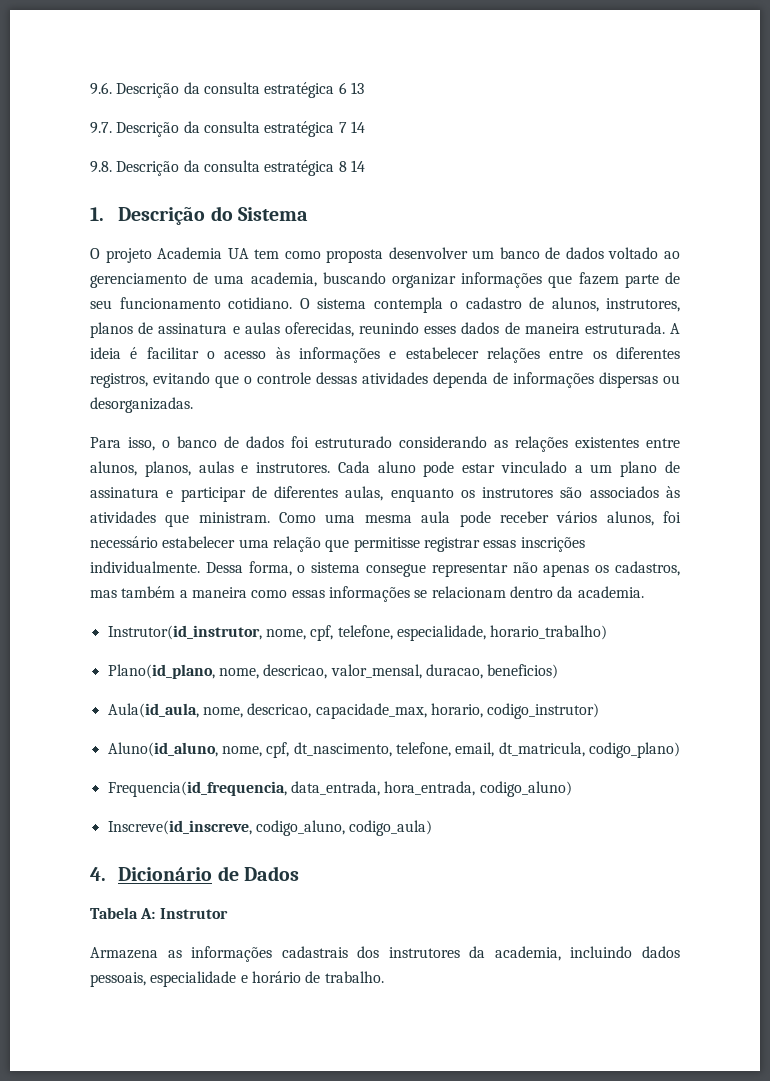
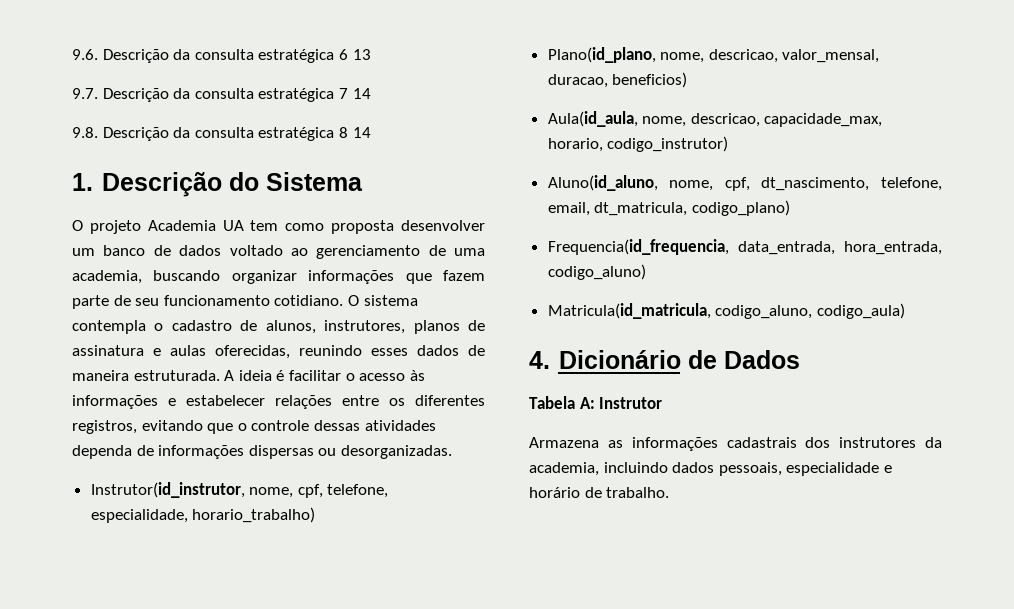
[90,436,680,452] [90,461,680,477] [90,486,680,502] [90,511,682,527] [90,536,585,552] [90,561,680,577] [90,586,644,602] // Para isso, o banco de dados foi estruturado considerando as relações existentes entre alunos, planos, aulas e instrutores. Cada aluno pode estar vinculado a um plano de assinatura e participar de diferentes aulas, enquanto os instrutores são associados às atividades que ministram. Como uma mesma aula pode receber vários alunos, foi necessário estabelecer uma relação que permitisse registrar essas inscrições individualmente. Dessa forma, o sistema consegue representar não apenas os cadastros, mas também a maneira como essas informações se relacionam dentro da academia. -> (452, 452) none
[107,820,252,835] Inscreve(id_inscreve, -> [547,303,711,319] Matricula(id_matricula,

